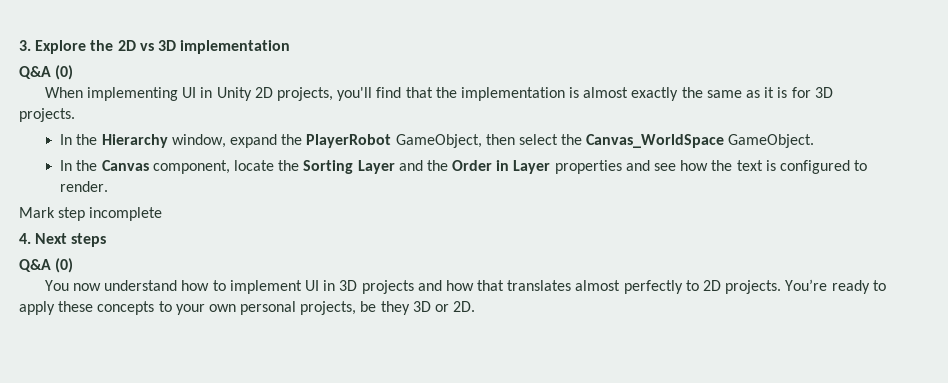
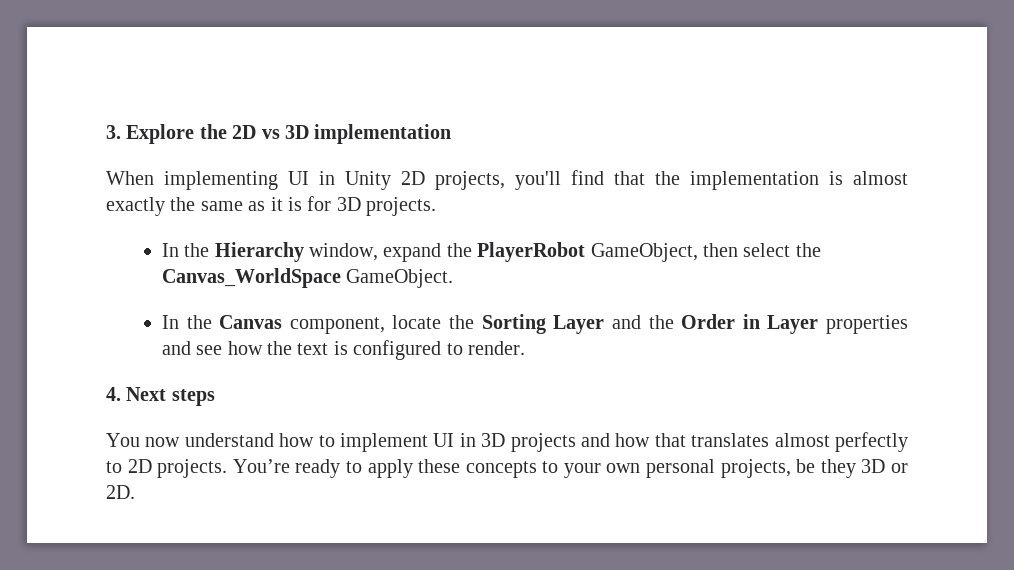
[19,65,74,80] // Q&A (0) -> (452, 134) none
[19,207,163,221] // Mark step incomplete -> (526, 348) none
[19,258,74,273] // Q&A (0) -> (215, 397) none

